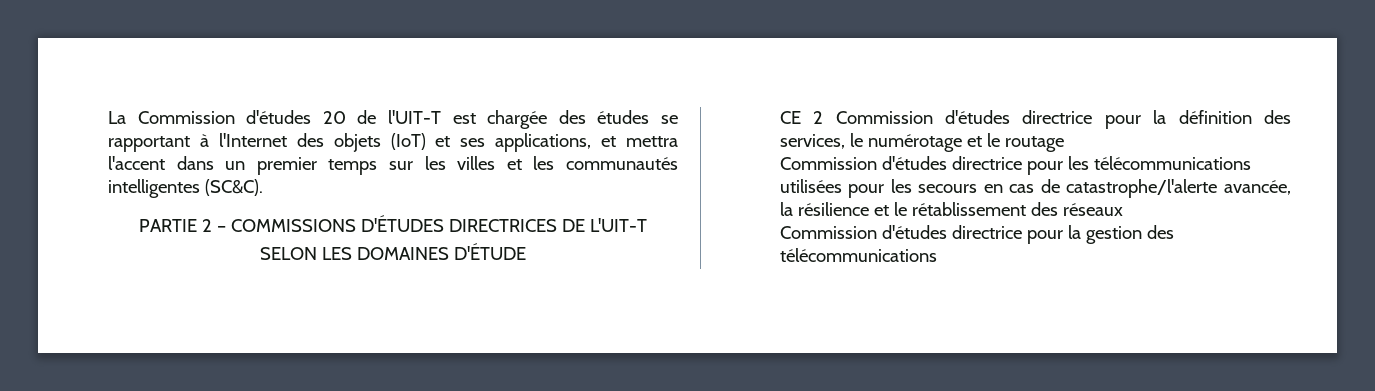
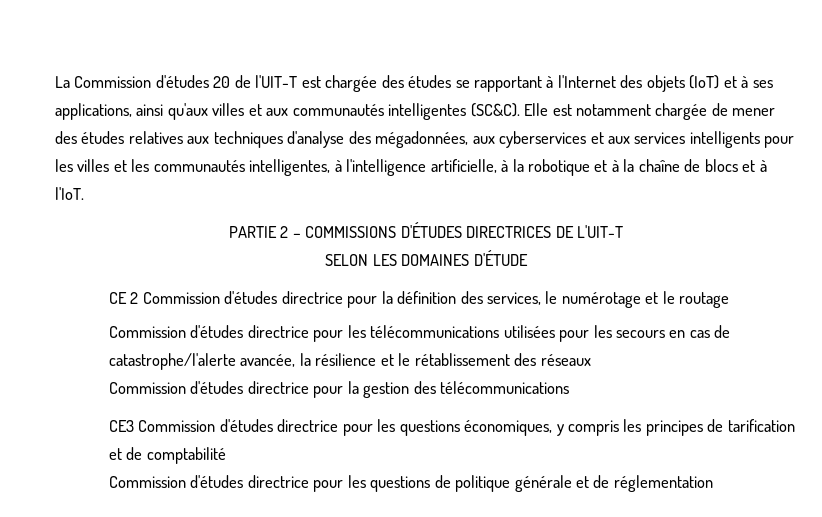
(451, 141) none -> [741,76,749,88] à
[601,136,678,147] [108,156,413,175] et mettra l'accent dans un premier temps sur -> [136,103,776,120] [55,131,795,148] ainsi qu'aux villes et aux communautés intelligentes (SC&C). Elle est notamment chargée de mener des études relatives aux techniques d'analyse des mégadonnées, aux cyberservices et aux services intelligents pour
[108,179,263,198] intelligentes (SC&C). -> [249,159,767,176] [55,187,84,200] intelligentes, à l'intelligence artificielle, à la robotique et à la chaîne de blocs et à l'IoT.
(937, 255) none -> [108,419,795,436] [108,447,226,464] [108,475,713,492] // CE3 Commission d'études directrice pour les questions économiques, y compris les principes de tarification et de comptabilité // Commission d'études directrice pour les questions de politique générale et de réglementation

